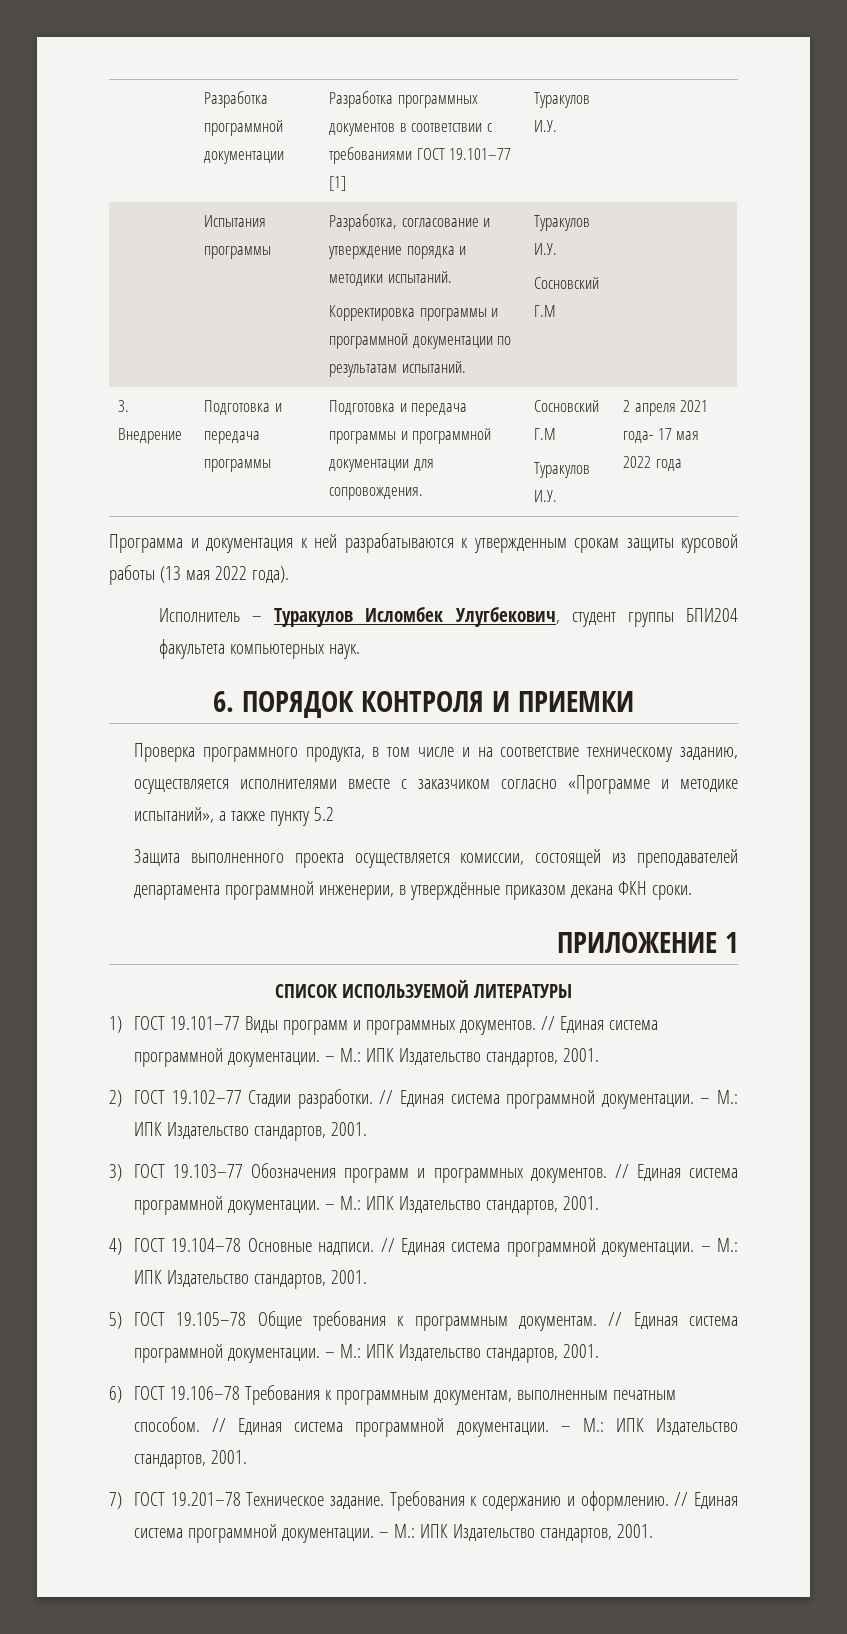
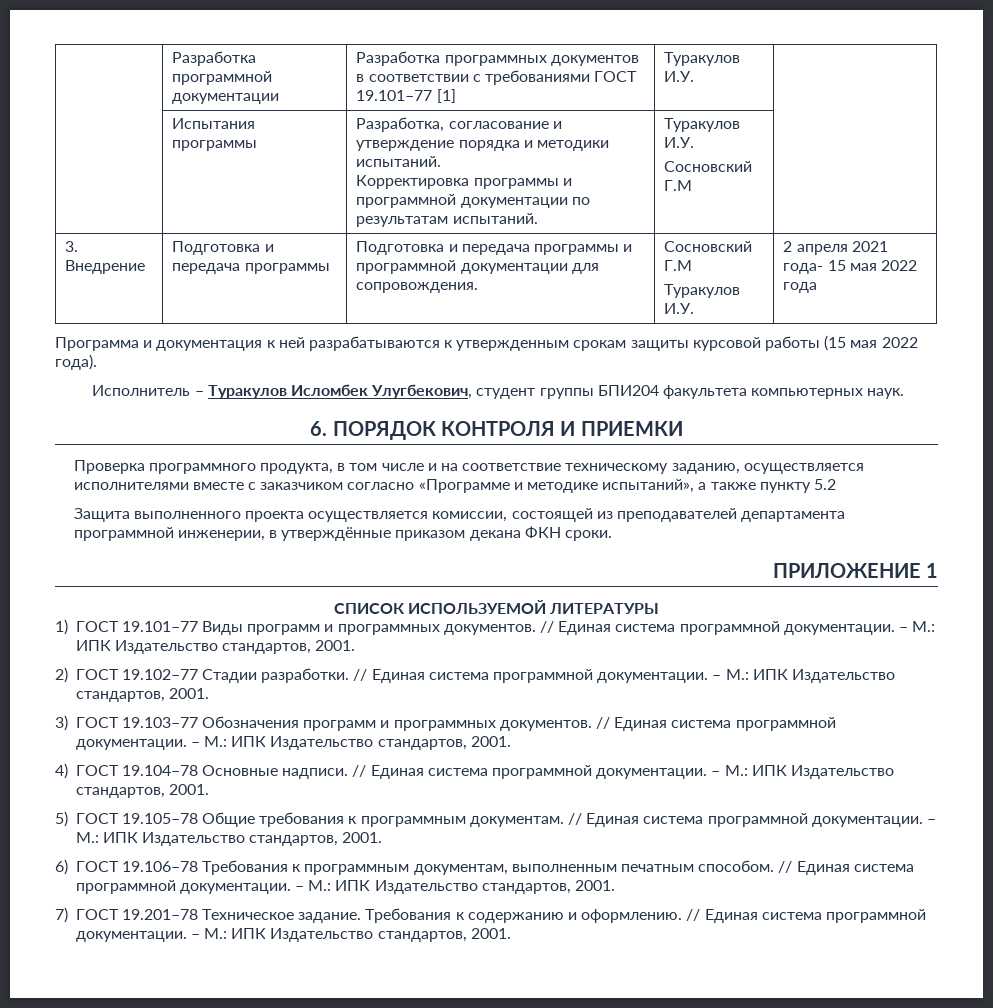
[657,428,672,440] 17 -> [827,260,846,271] 15
[159,566,181,583] (13 -> [824,335,847,351] (15

